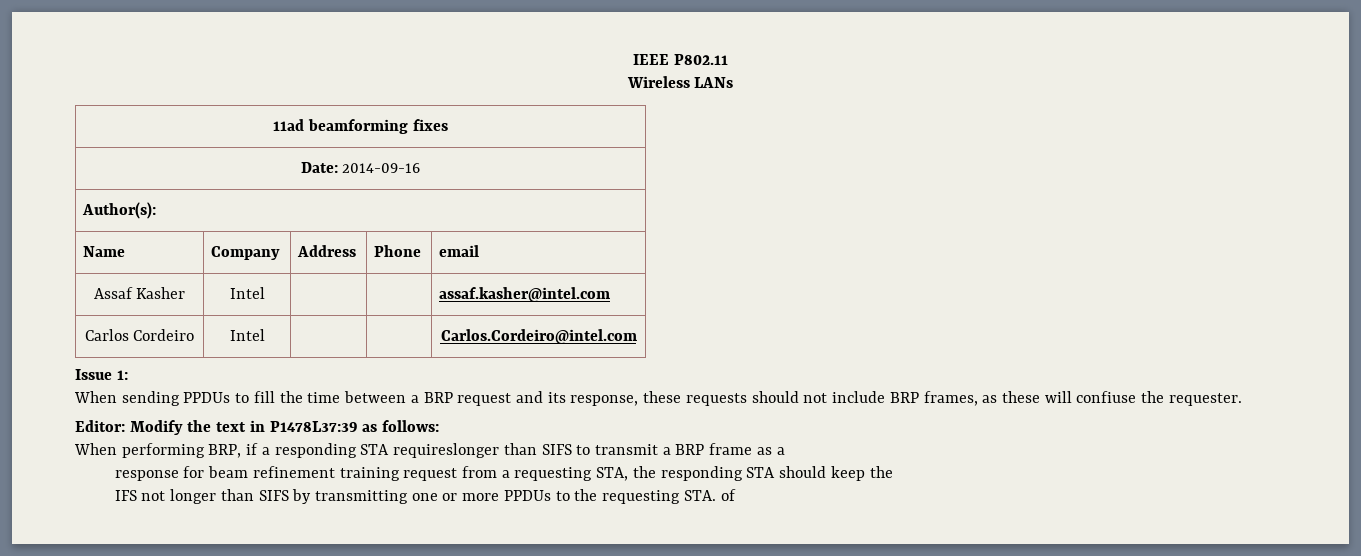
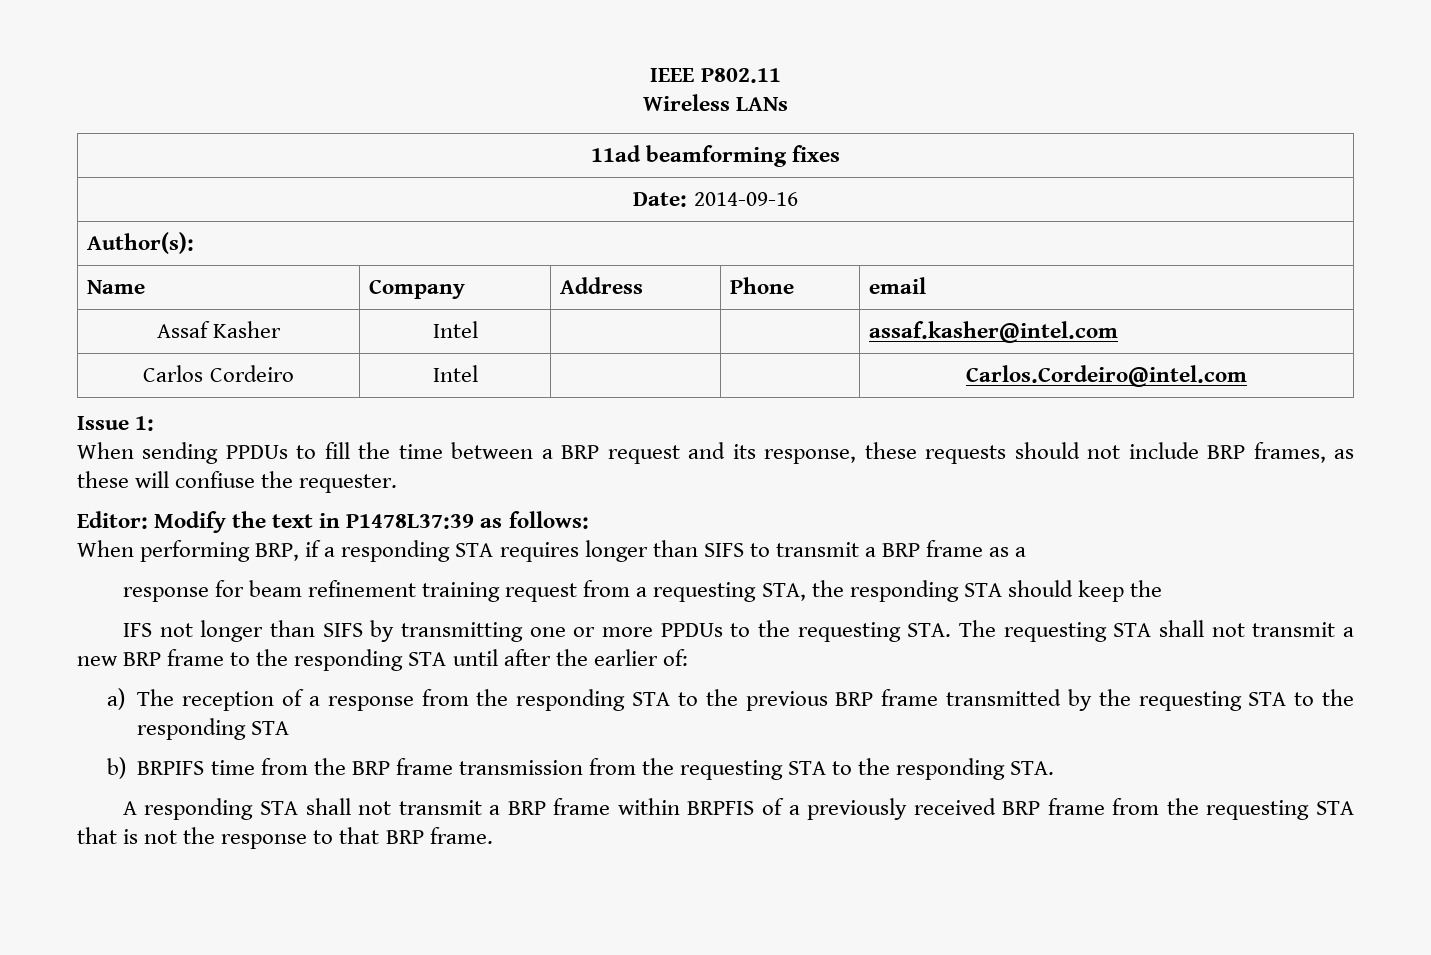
[393,443,500,458] requireslonger -> [499,540,648,562] requires longer
[720,489,736,501] of -> [958,620,1355,642] [77,649,688,671] [107,688,1354,711] [137,718,290,740] [107,757,1055,780] [122,798,1355,820] [77,827,493,849] The requesting STA shall not transmit a new BRP frame to the responding STA until after the earlier of: // a) The reception of a response from the responding STA to the previous BRP frame transmitted by the requesting STA to the responding STA // b) BRPIFS time from the BRP frame transmission from the requesting STA to the responding STA. // A responding STA shall not transmit a BRP frame within BRPFIS of a previously received BRP frame from the requesting STA that is not the response to that BRP frame.

